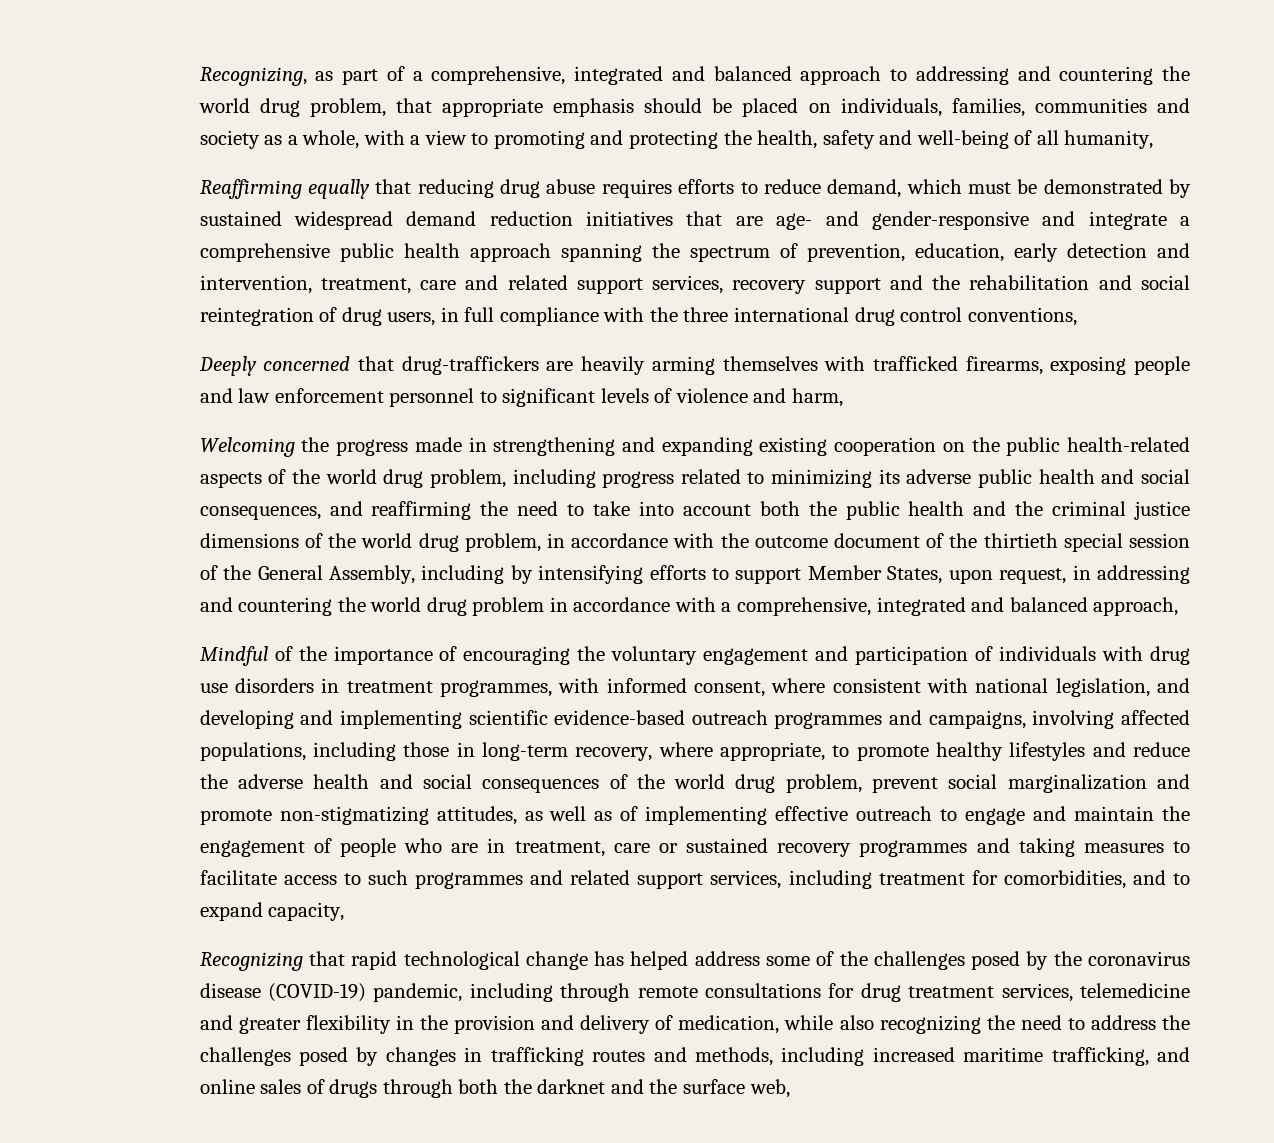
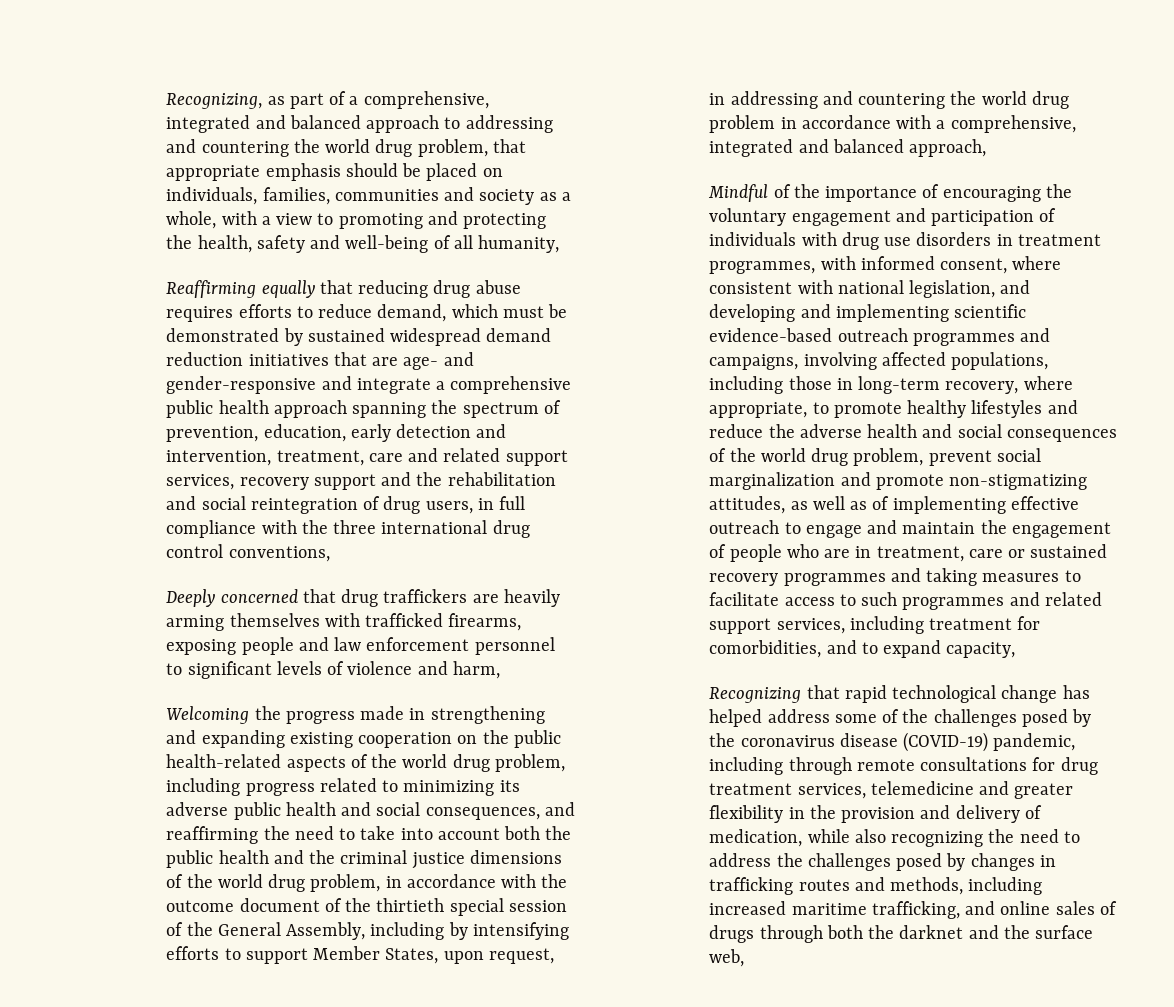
[401,356,539,375] drug-traffickers -> [341,589,468,607] drug traffickers

